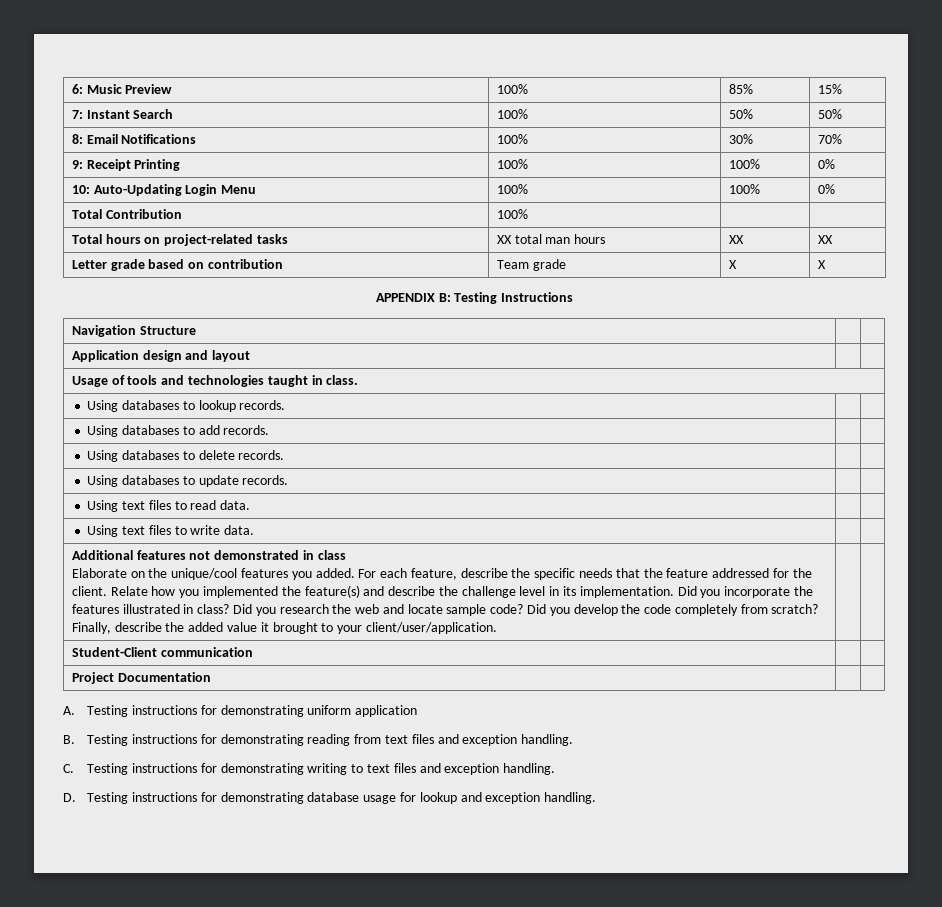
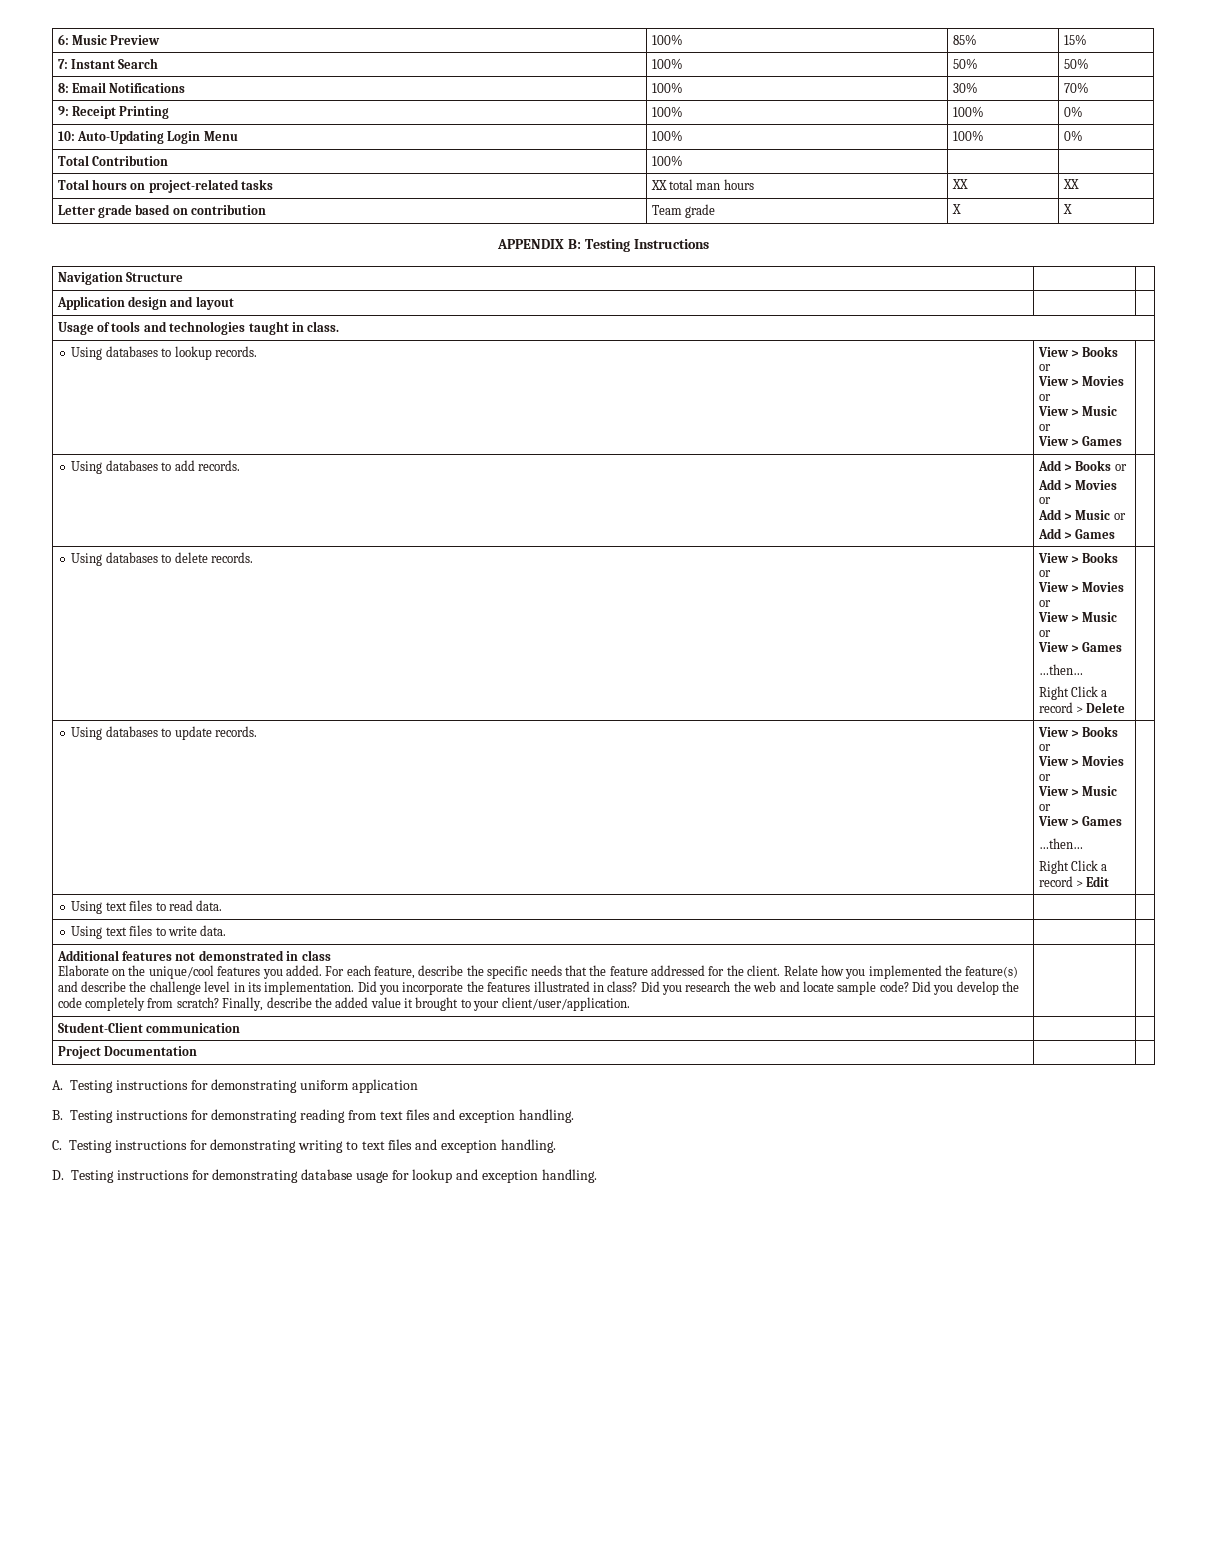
(286, 405) none -> [1037,346,1119,357] [1038,364,1051,371] [1037,376,1125,386] [1038,394,1051,401] [1037,406,1118,416] [1038,424,1051,431] [1037,436,1123,446] View > Books or // View > Movies or // View > Music or // View > Games
(270, 430) none -> [1037,460,1127,471] [1037,479,1118,490] [1038,497,1051,504] [1037,509,1126,520] [1037,528,1116,539] Add > Books or // Add > Movies or // Add > Music or // Add > Games
(285, 455) none -> [1037,552,1119,563] [1038,570,1051,577] [1037,582,1125,592] [1038,600,1051,607] [1037,612,1118,622] [1038,630,1051,637] [1037,642,1123,652] [1038,664,1083,675] [1038,686,1108,700] [1038,702,1126,713] View > Books or // View > Movies or // View > Music or // View > Games // …then… // Right Click a record > Delete
(289, 480) none -> [1037,726,1119,737] [1038,744,1051,751] [1037,756,1125,766] [1038,774,1051,781] [1037,786,1118,796] [1038,804,1051,811] [1037,816,1123,826] [1038,838,1083,849] [1038,860,1108,874] [1038,876,1110,887] View > Books or // View > Movies or // View > Music or // View > Games // …then… // Right Click a record > Edit

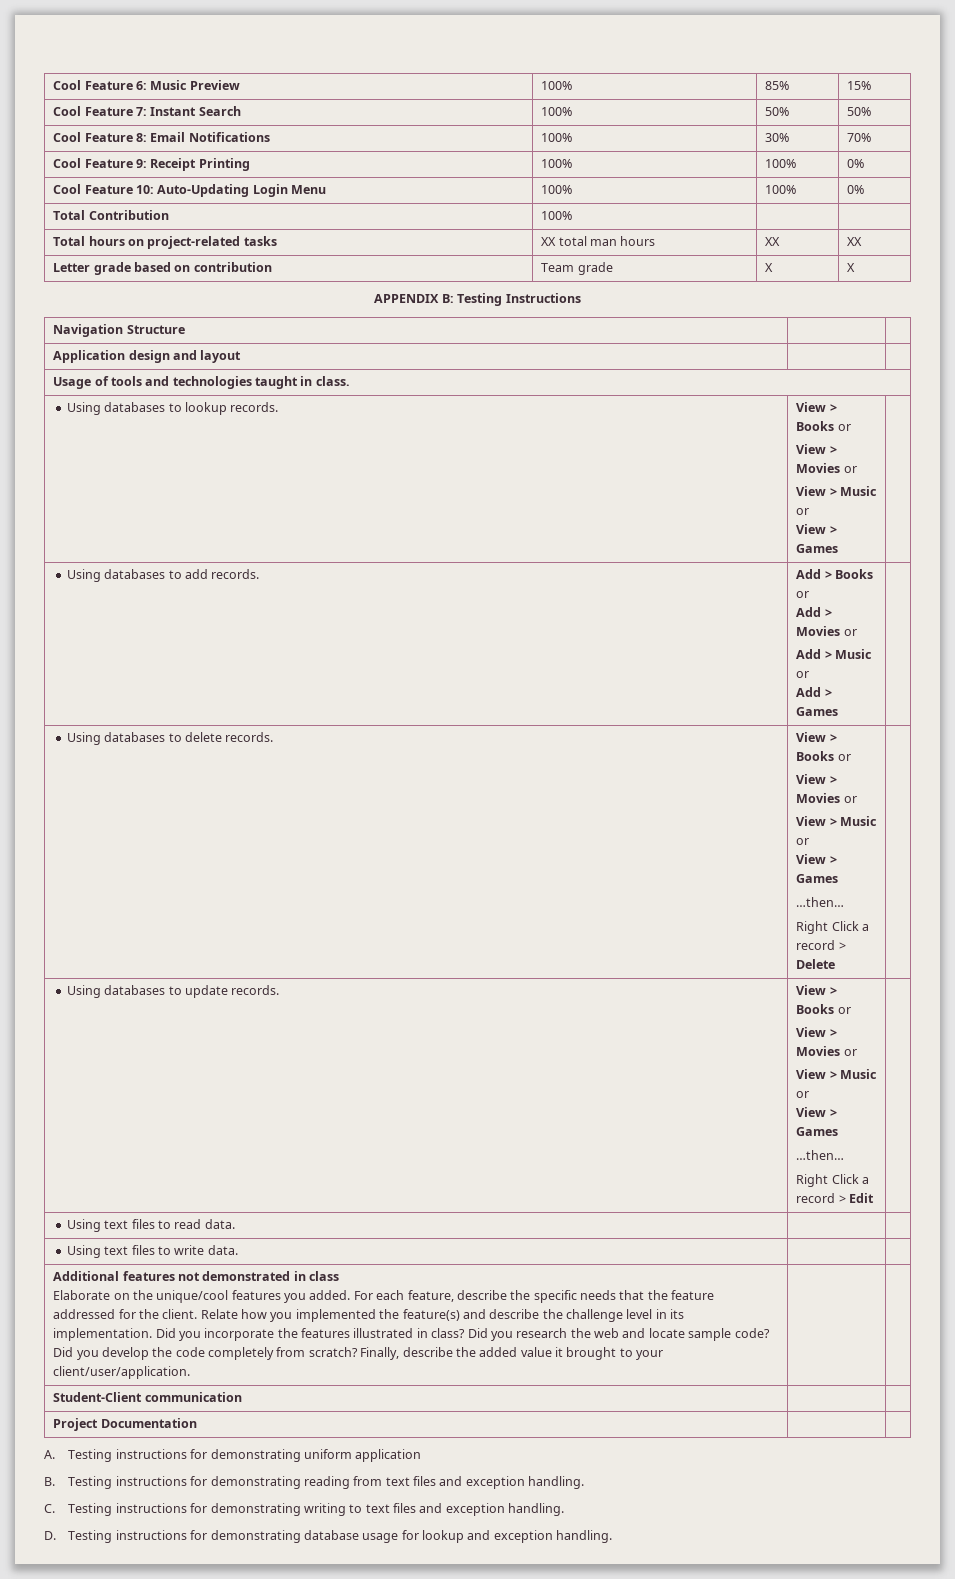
(57, 39) none -> [53,80,133,90] Cool Feature
(1087, 39) none -> [53,106,133,116] Cool Feature
(1089, 63) none -> [53,132,133,142] Cool Feature
(1089, 87) none -> [53,158,133,168] Cool Feature
(1083, 111) none -> [53,184,133,194] Cool Feature

